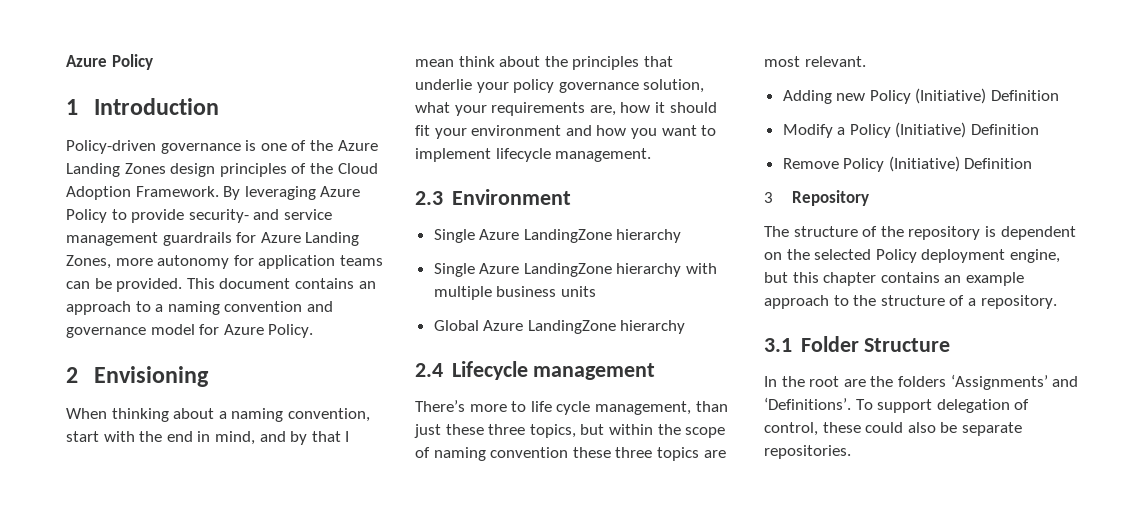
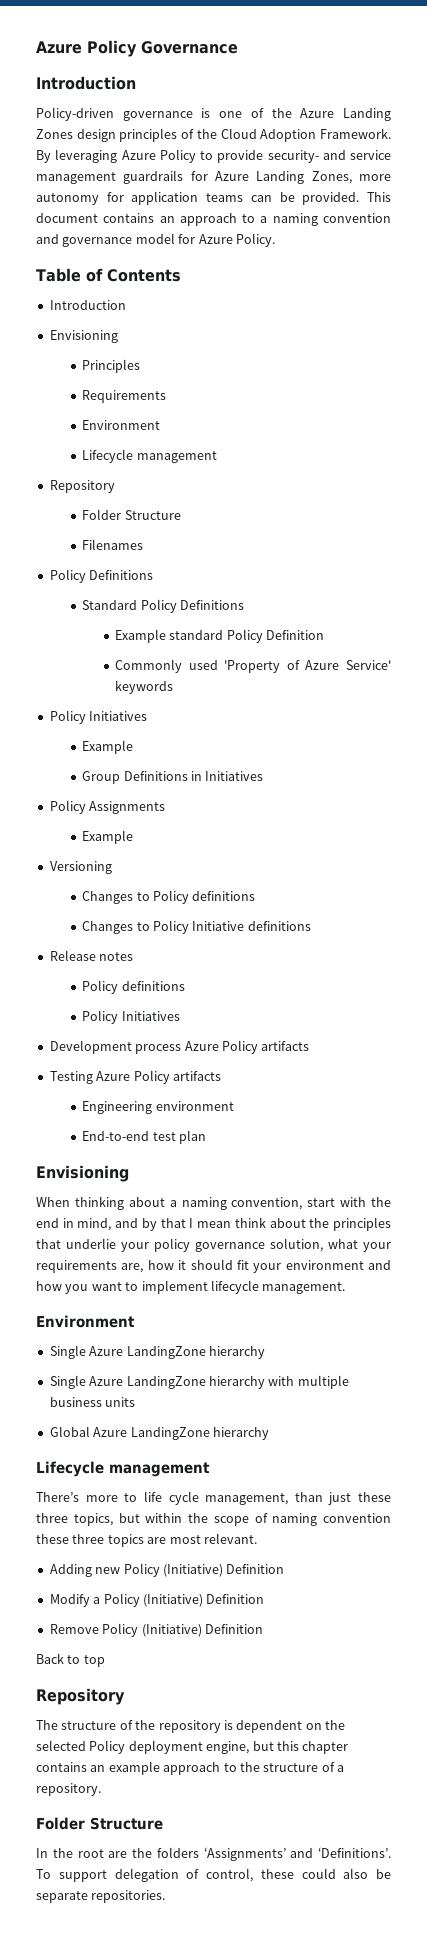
[66,54,153,70] [66,99,78,115] Azure Policy // 1 -> [36,40,238,57] Azure Policy Governance //
[66,367,78,383] 2 -> [36,268,181,282] [49,300,126,310] [49,330,118,343] [82,359,141,373] [82,390,167,403] [82,420,161,430] [82,449,217,463] [49,480,115,493] [82,509,181,520] [82,539,144,550] [49,569,154,583] [82,599,245,613] [114,629,325,643] [114,659,391,673] [114,680,173,694] [49,710,148,724] [82,740,134,754] [82,771,264,784] [49,800,166,814] [82,830,134,844] [49,861,112,874] [82,890,256,904] [82,920,311,934] [49,950,134,961] [82,980,185,994] [82,1010,180,1024] [49,1040,310,1054] [49,1070,221,1084] [82,1101,234,1114] [82,1130,207,1144] Table of Contents // Introduction // Envisioning // Principles // Requirements // Environment // Lifecycle management // Repository // Folder Structure // Filenames // Policy Definitions // Standard Policy Definitions // Example standard Policy Definition // Commonly used 'Property of Azure Service' keywords // Policy Initiatives // Example // Group Definitions in Initiatives // Policy Assignments // Example // Versioning // Changes to Policy definitions // Changes to Policy Initiative definitions // Release notes // Policy definitions // Policy Initiatives // Development process Azure Policy artifacts // Testing Azure Policy artifacts // Engineering environment // End-to-end test plan //
[415,191,443,205] 2.3 -> (346, 1288) none
[415,363,443,377] 2.4 -> (269, 1433) none
[764,192,773,203] 3 -> [36,1653,105,1667] Back to top //
[764,338,792,352] 3.1 -> (101, 1789) none

